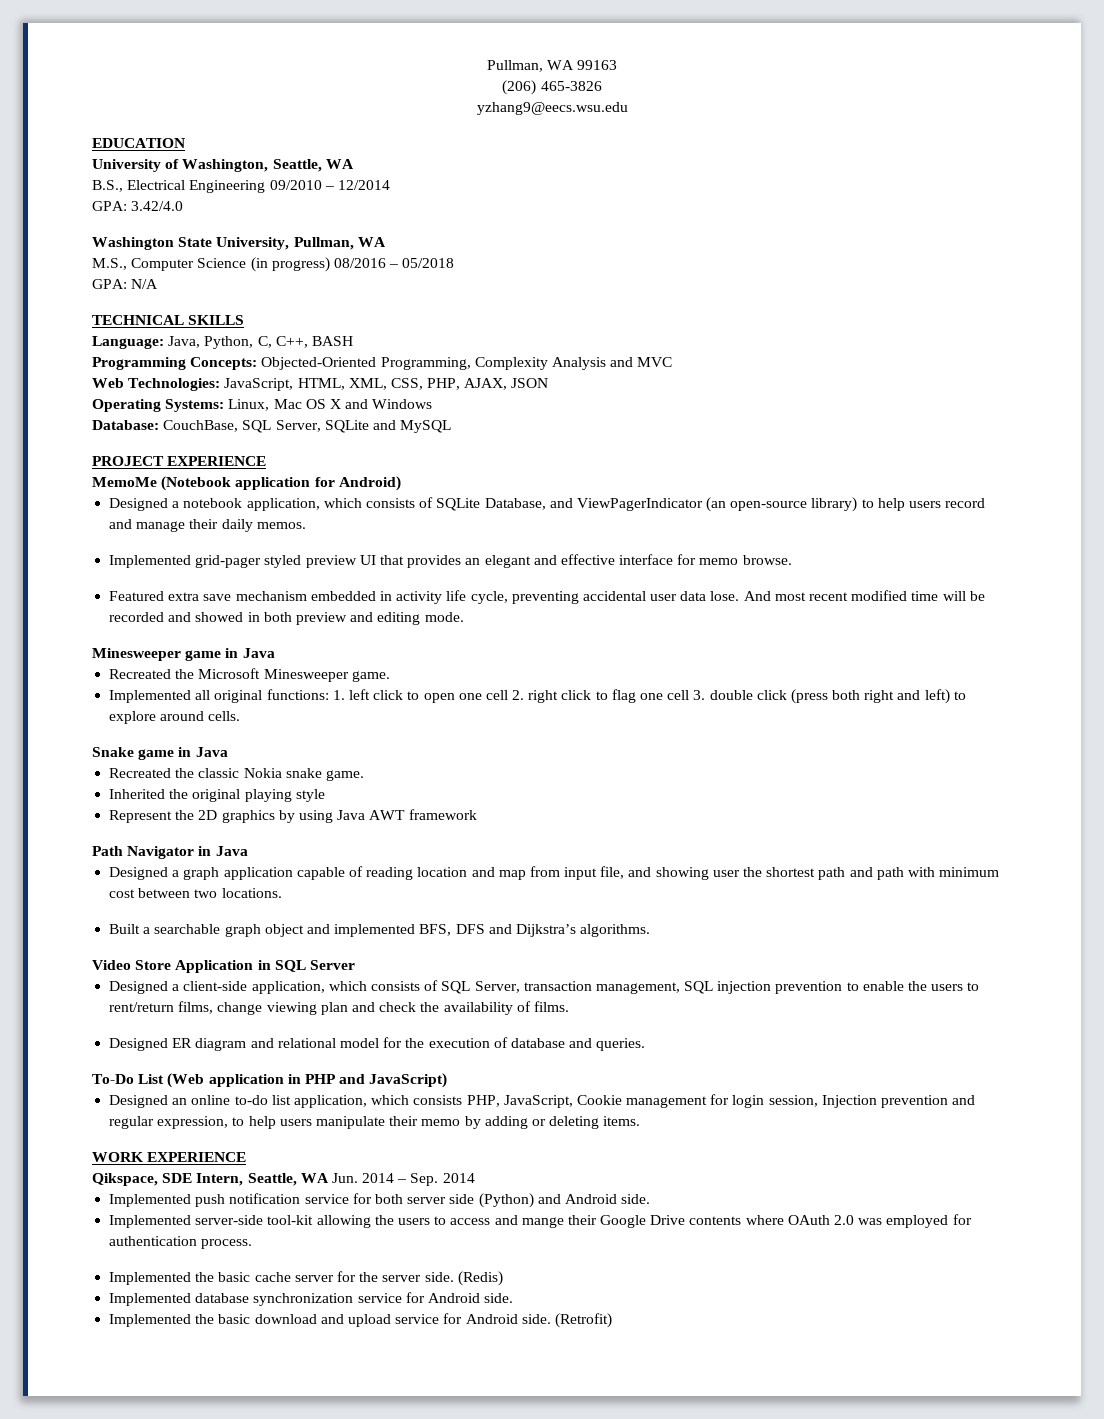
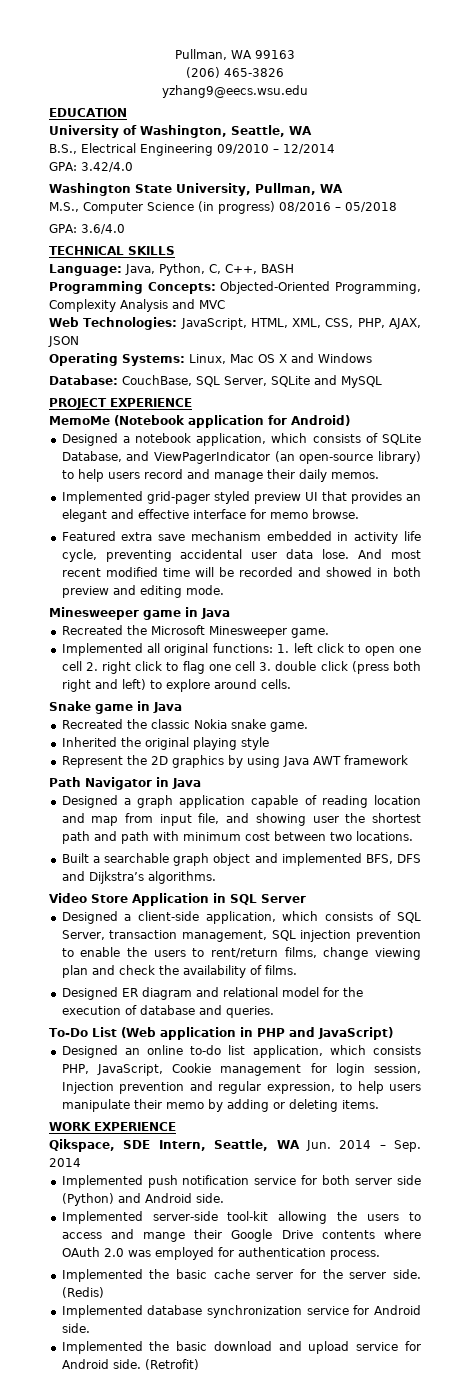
[131,279,159,289] N/A -> [81,224,125,234] 3.6/4.0

